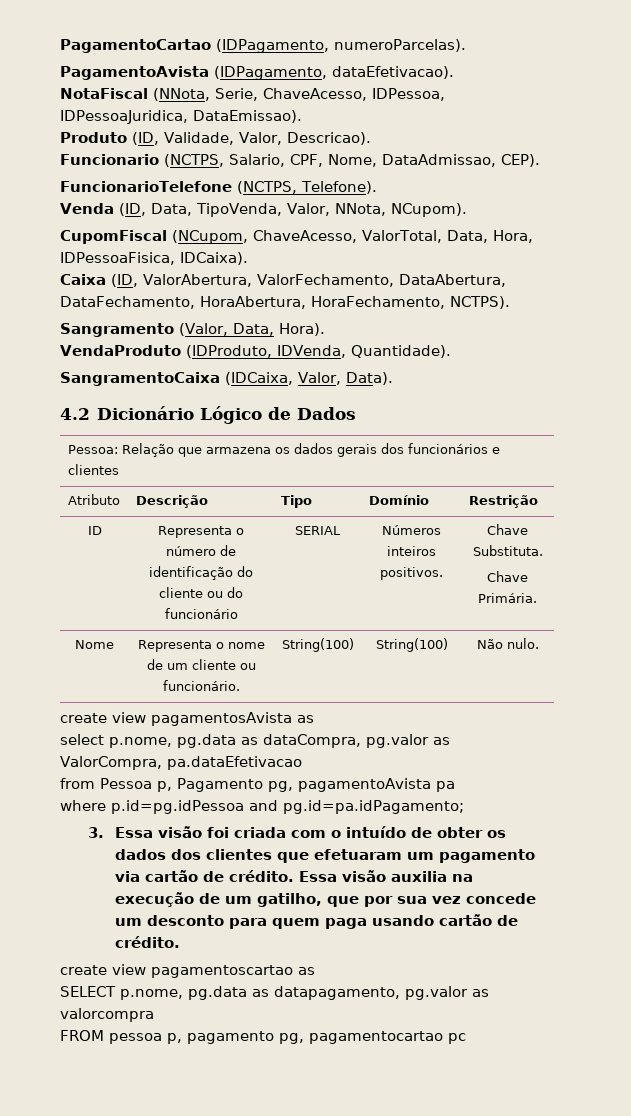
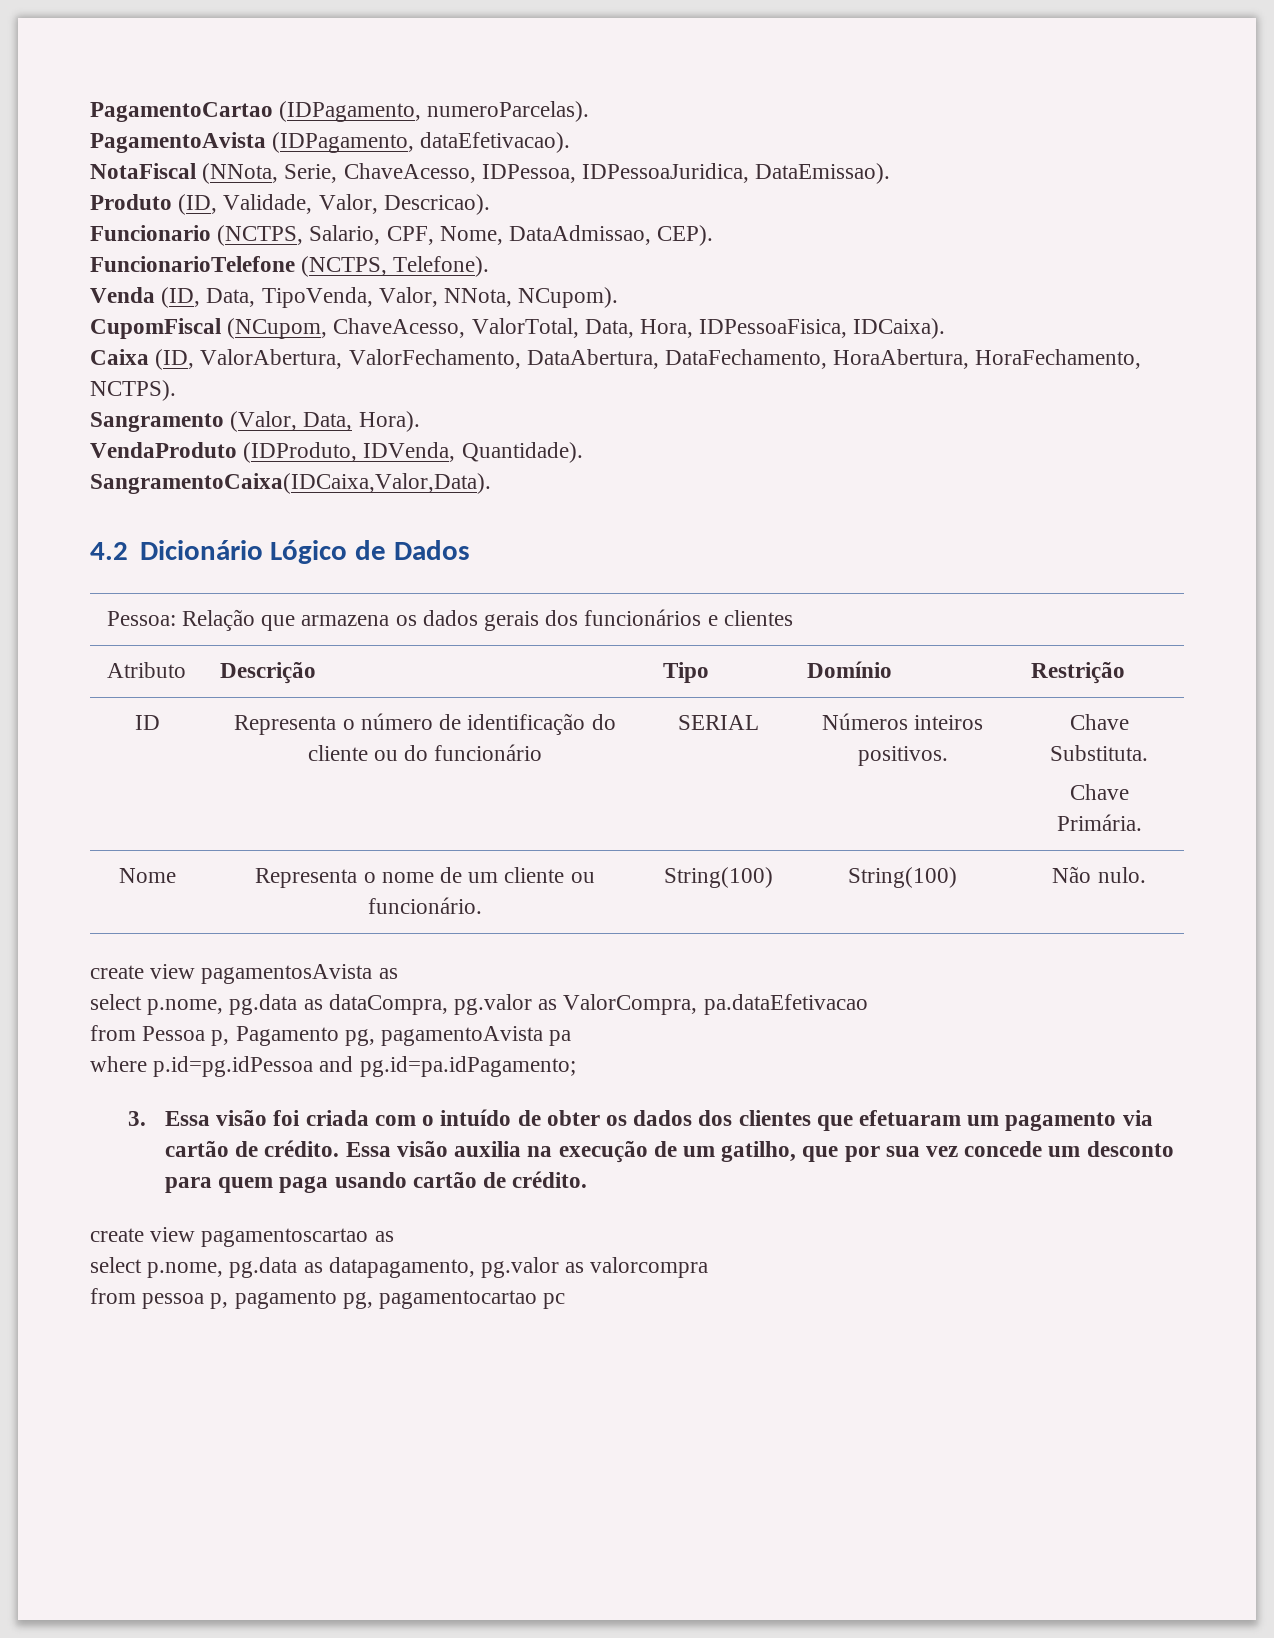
[60,372,393,386] SangramentoCaixa (IDCaixa, Valor, Data). -> [90,473,491,494] SangramentoCaixa(IDCaixa,Valor,Data).
[60,986,116,997] SELECT -> [90,1257,142,1273] select
[60,1030,104,1041] FROM -> [90,1288,136,1304] from

